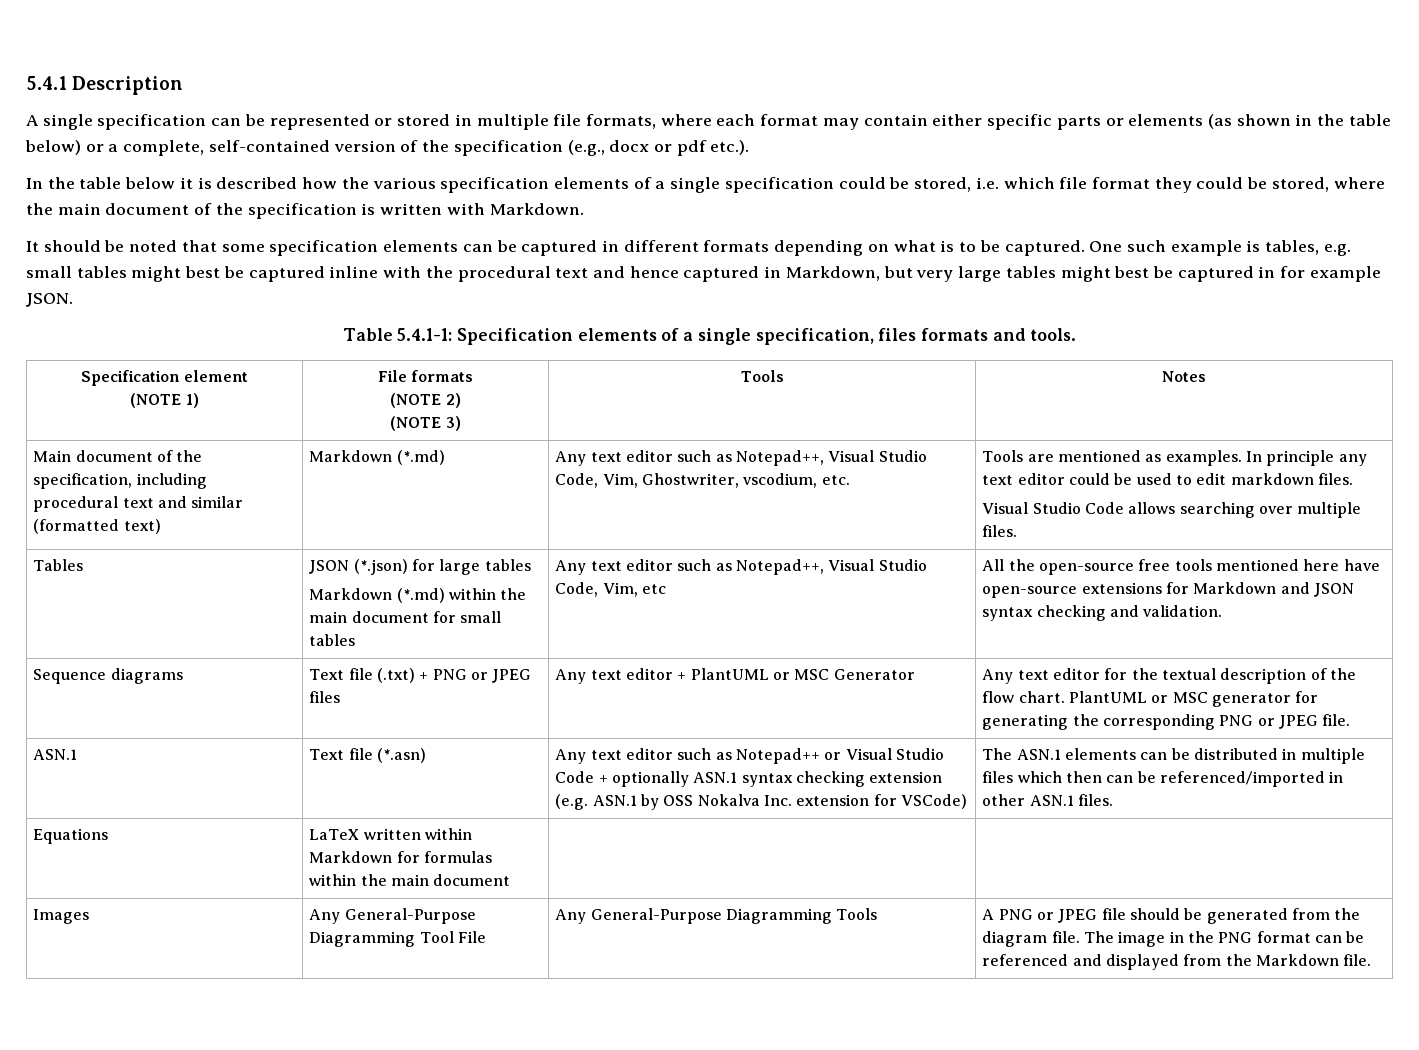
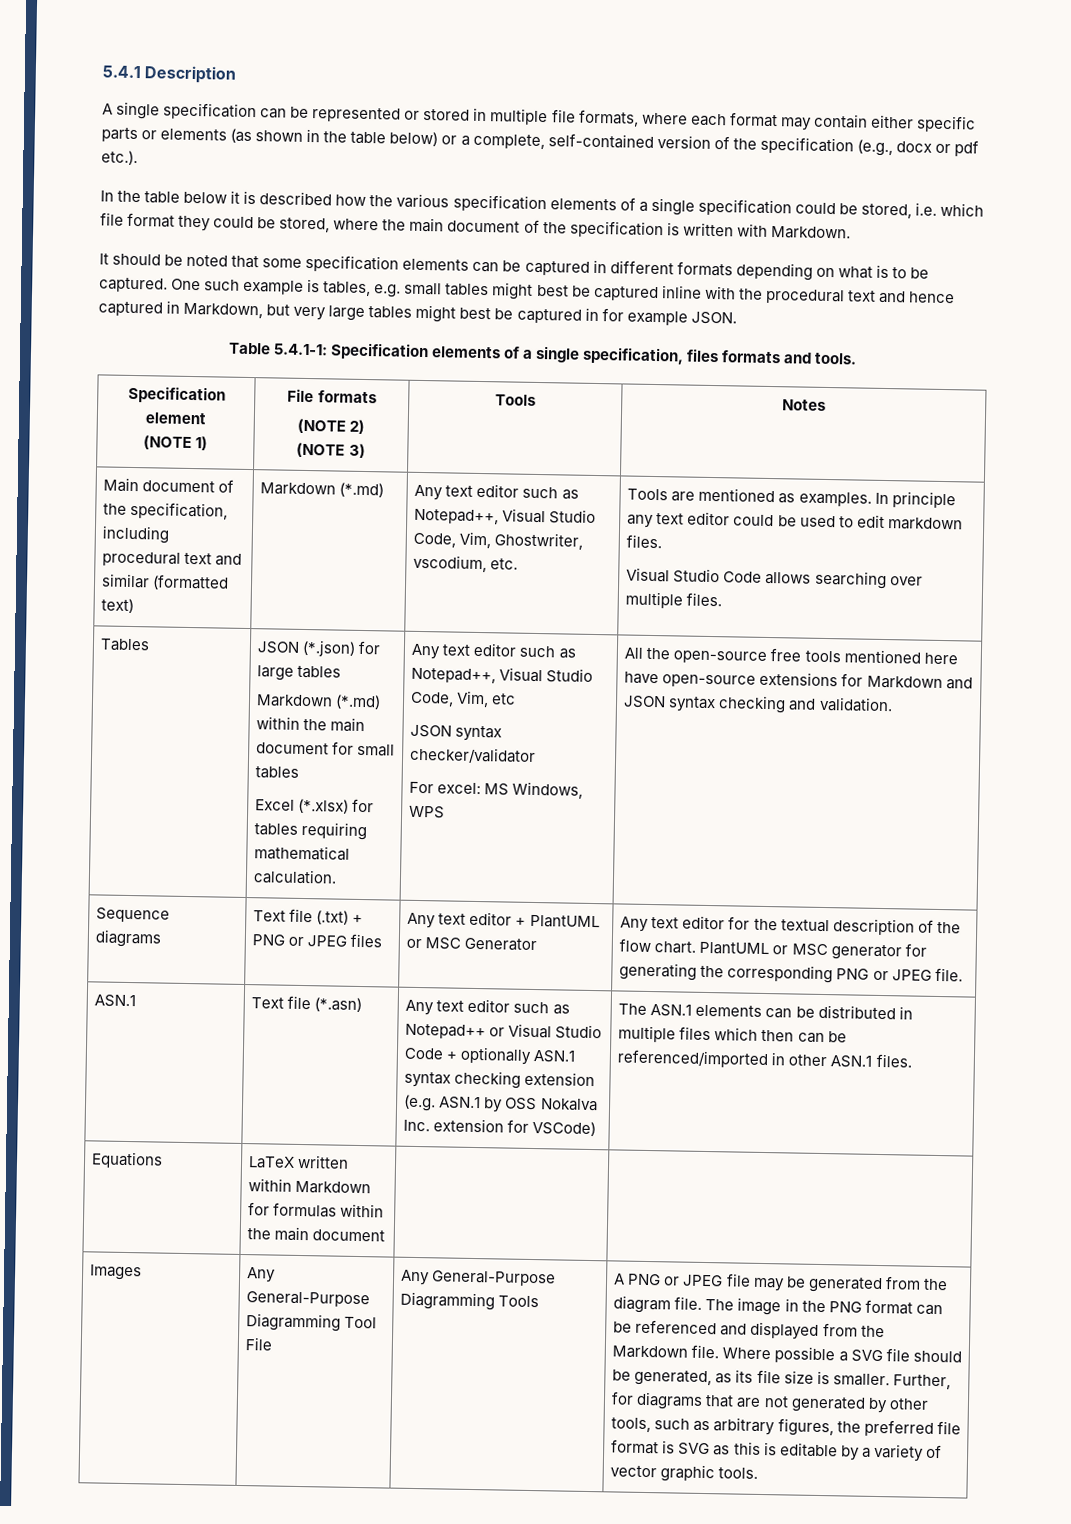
(356, 640) none -> [255,798,375,814] [254,821,368,841] [254,845,351,861] [253,869,338,885] // Excel (*.xlsx) for tables requiring mathematical calculation.
(666, 589) none -> [410,724,503,742] [409,746,537,765] [409,781,584,799] [409,805,446,819] // JSON syntax checker/validator // For excel: MS Windows, WPS
[1129,908,1180,920] should -> [752,1277,785,1292] may
(1372, 960) none -> [722,1346,962,1364] [612,1369,951,1390] [611,1391,929,1414] [611,1417,961,1437] [611,1439,942,1462] [610,1464,759,1483] Where possible a SVG file should be generated, as its file size is smaller. Further, for diagrams that are not generated by other tools, such as arbitrary figures, the preferred file format is SVG as this is editable by a variety of vector graphic tools.

